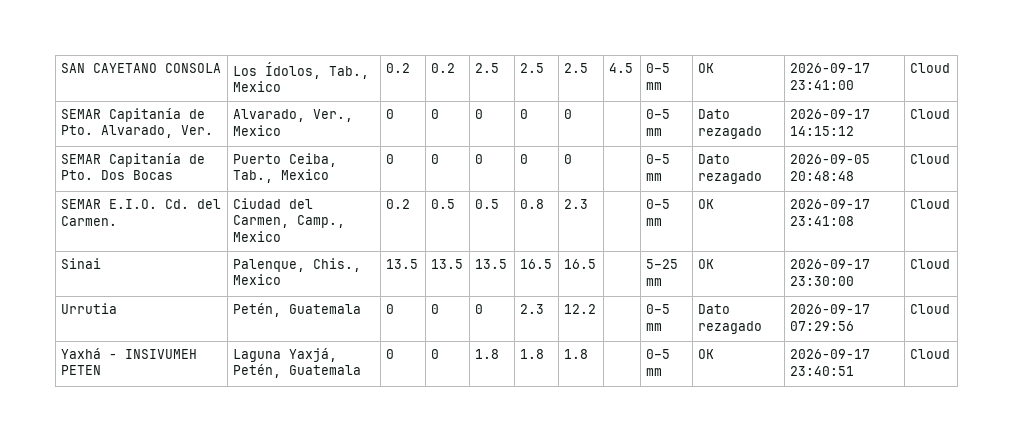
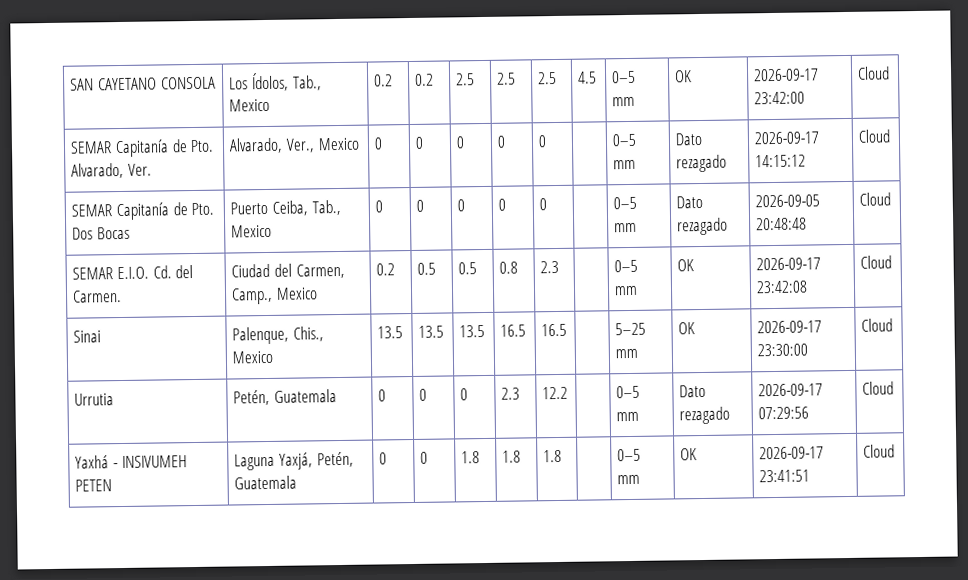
[789,80,854,90] 23:41:00 -> [754,91,806,105] 23:42:00
[789,216,854,226] 23:41:08 -> [756,280,809,294] 23:42:08
[789,366,854,376] 23:40:51 -> [759,469,811,483] 23:41:51

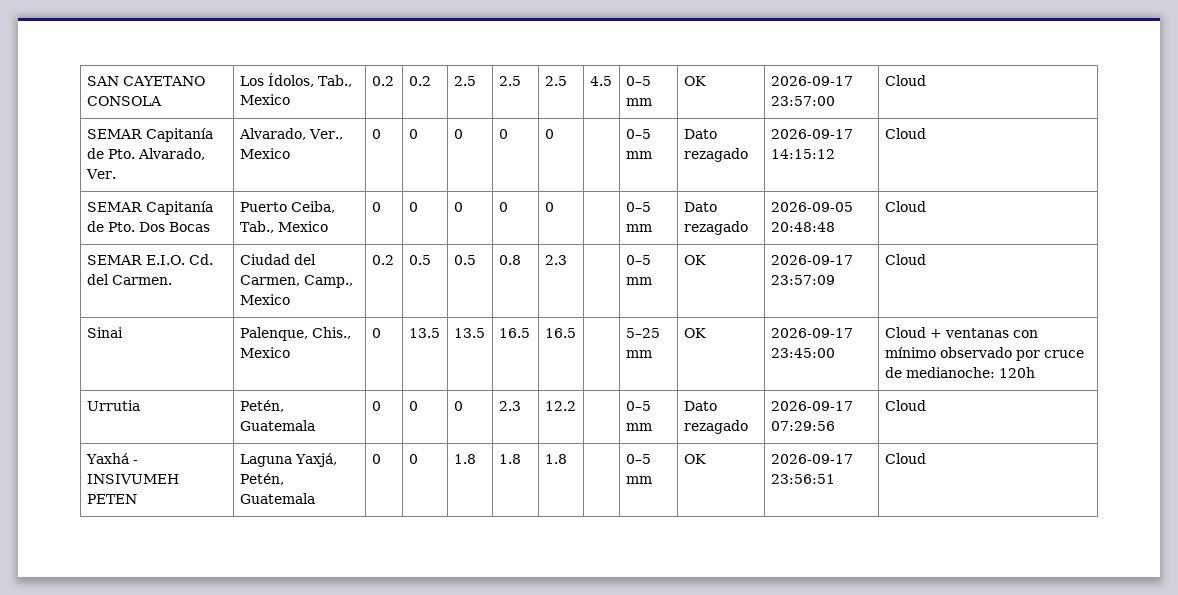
[754,91,806,105] 23:42:00 -> [770,96,835,106] 23:57:00
[756,280,809,294] 23:42:08 -> [770,275,835,285] 23:57:09
[377,326,404,339] 13.5 -> [371,328,381,338] 0
[757,343,809,357] [861,318,894,332] 23:30:00 | Cloud -> [770,348,835,358] [884,327,1038,338] [884,347,1084,361] [884,367,1035,378] 23:45:00 | Cloud + ventanas con mínimo observado por cruce de medianoche: 120h
[759,469,811,483] 23:41:51 -> [770,474,835,484] 23:56:51

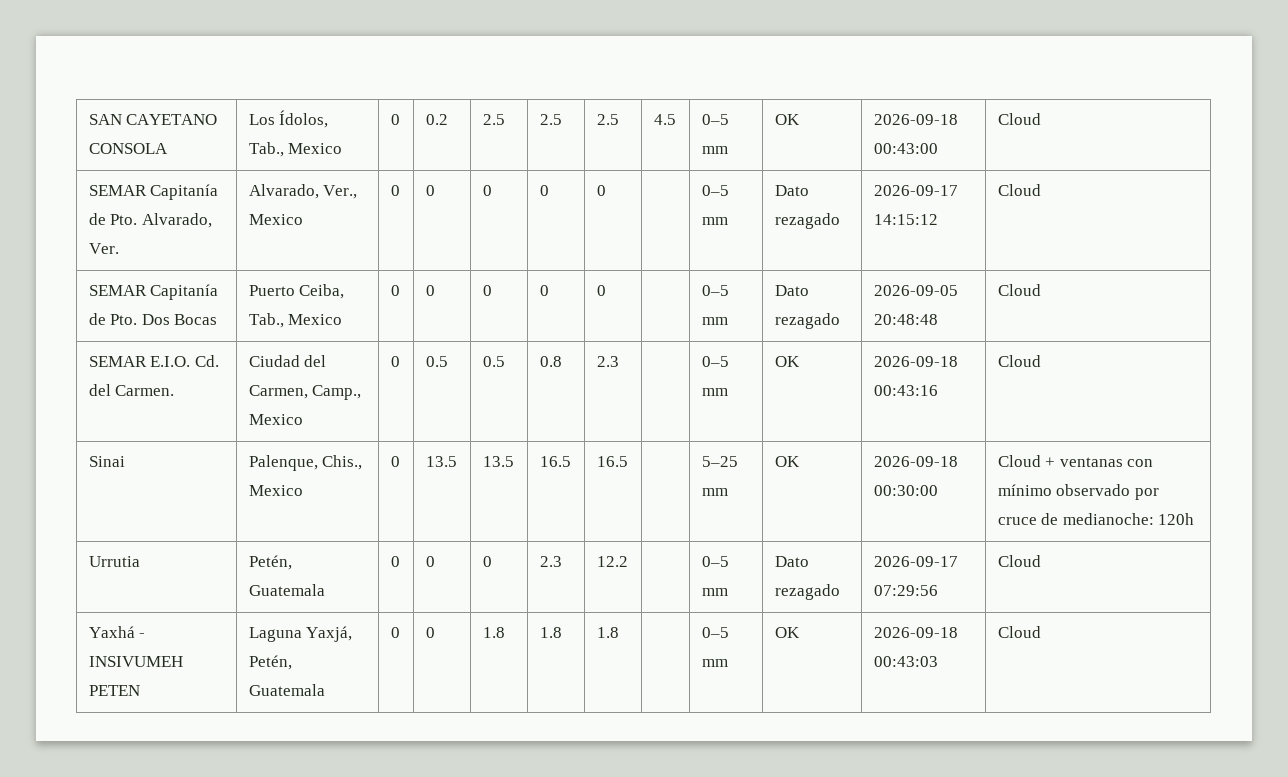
[371,76,394,86] 0.2 -> [390,114,400,125] 0
[770,76,853,86] [770,96,835,106] 2026-09-17 23:57:00 -> [873,114,958,125] [873,143,938,154] 2026-09-18 00:43:00
[371,255,394,265] 0.2 -> [390,356,400,367] 0
[770,255,853,265] [770,275,835,285] 2026-09-17 23:57:09 -> [873,356,958,367] [873,385,938,396] 2026-09-18 00:43:16
[770,328,853,338] [770,348,835,358] 2026-09-17 23:45:00 -> [873,456,958,467] [873,485,938,496] 2026-09-18 00:30:00
[770,454,853,464] [770,474,835,484] 2026-09-17 23:56:51 -> [873,627,958,638] [873,656,938,667] 2026-09-18 00:43:03

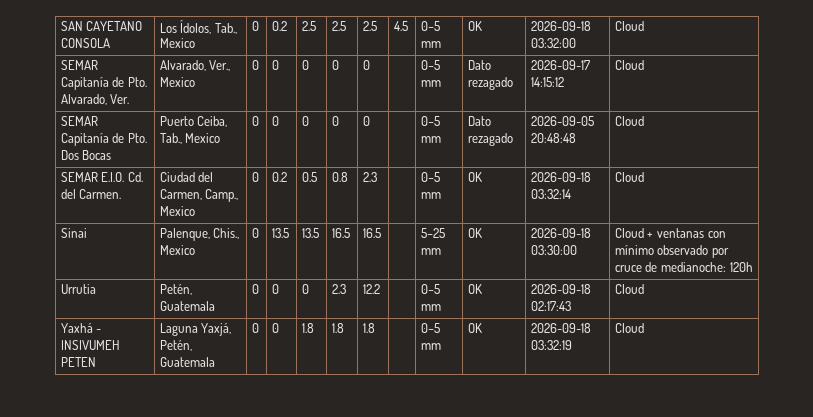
[873,143,938,154] 00:43:00 -> [530,38,576,48] 03:32:00
[425,356,448,367] 0.5 -> [271,172,287,182] 0.2
[873,385,938,396] 00:43:16 -> [530,189,571,199] 03:32:14
[873,485,938,496] 00:30:00 -> [530,245,577,255] 03:30:00
[774,556,809,567] [774,584,840,600] [873,556,958,567] [873,585,938,596] Dato rezagado | 2026-09-17 07:29:56 -> [467,284,482,294] [530,284,591,294] [530,301,571,311] OK | 2026-09-18 02:17:43
[873,656,938,667] 00:43:03 -> [530,340,572,350] 03:32:19

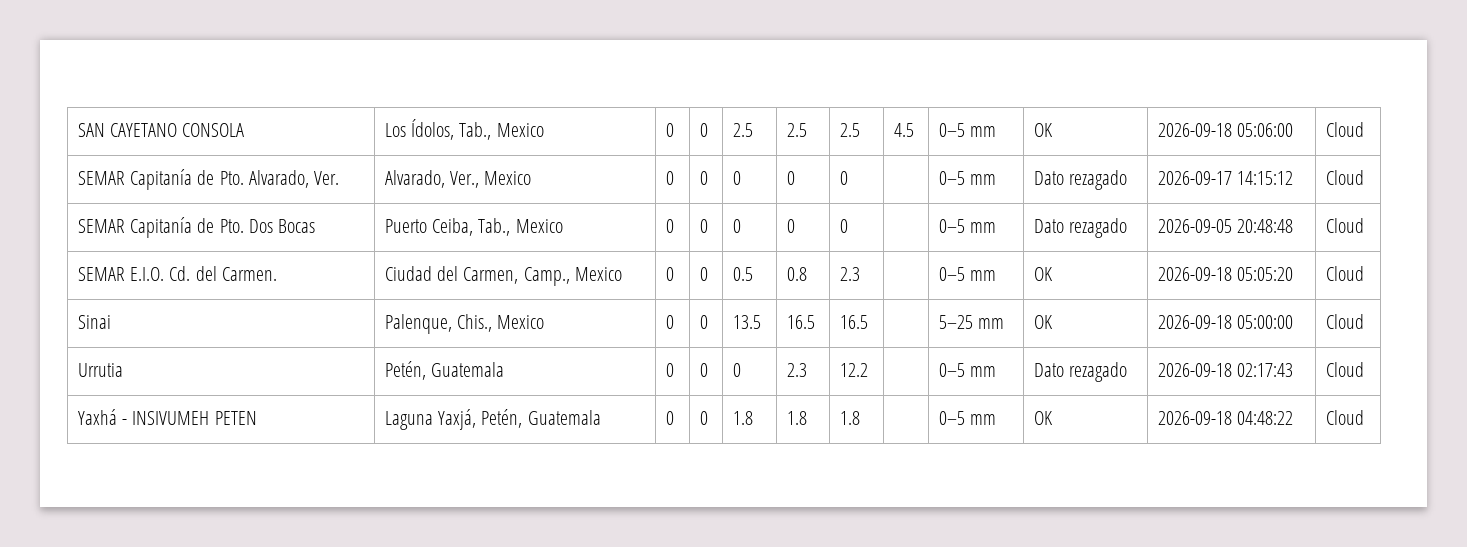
[271,21,287,31] 0.2 -> [699,123,708,137] 0
[530,38,576,48] 03:32:00 -> [1237,123,1294,137] 05:06:00
[271,172,287,182] 0.2 -> [699,267,708,281] 0
[530,189,571,199] 03:32:14 -> [1237,267,1294,281] 05:05:20
[271,228,289,238] 13.5 -> [699,315,708,329] 0
[530,245,577,255] [614,228,726,238] [614,245,729,258] [614,262,753,272] 03:30:00 | Cloud + ventanas con mínimo observado por cruce de medianoche: 120h -> [1237,315,1294,329] [1325,314,1364,329] 05:00:00 | Cloud
[467,284,482,294] OK -> [1033,362,1128,382] Dato rezagado
[530,340,572,350] 03:32:19 -> [1237,411,1294,425] 04:48:22

